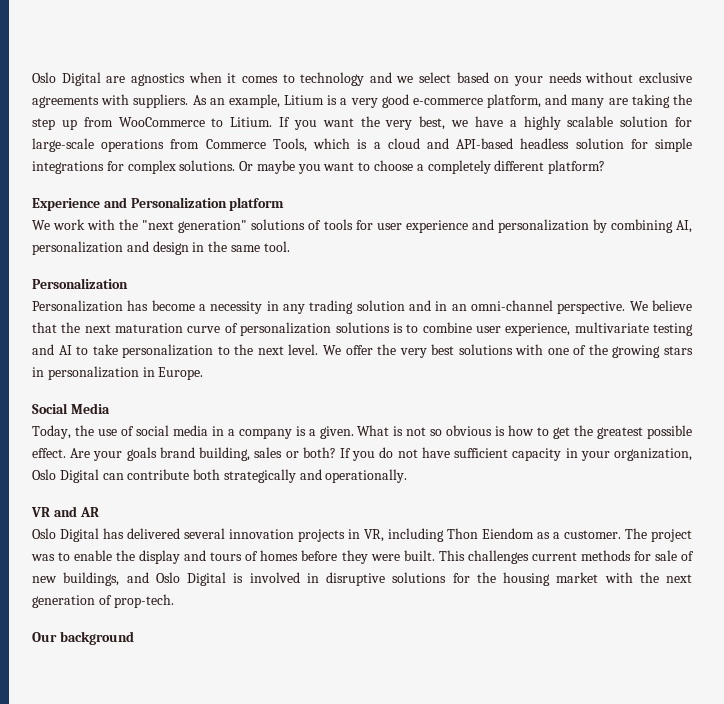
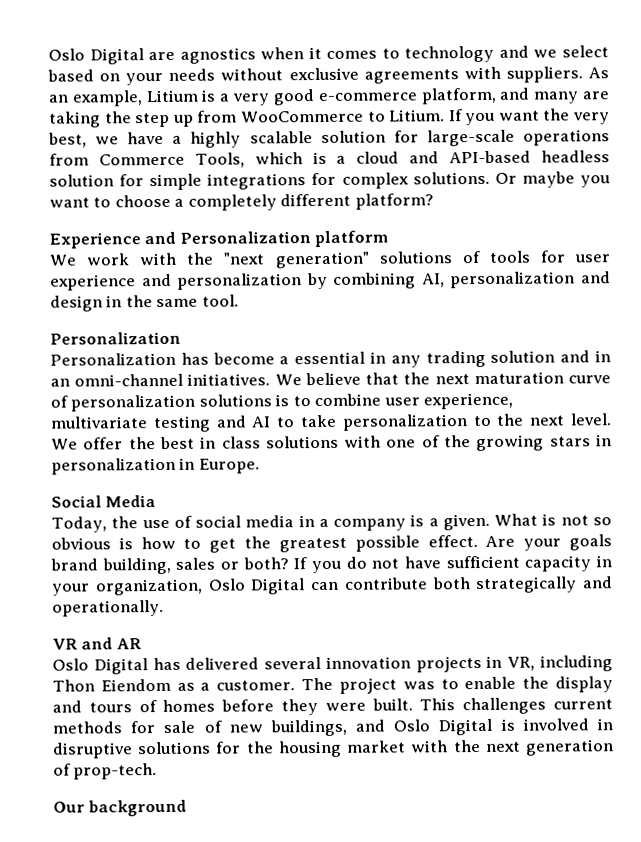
[210,301,263,314] necessity -> [294,351,366,365] essential
[557,301,626,314] perspective. -> [187,373,271,386] initiatives.
[399,344,455,358] very best -> [159,436,261,450] best in class

